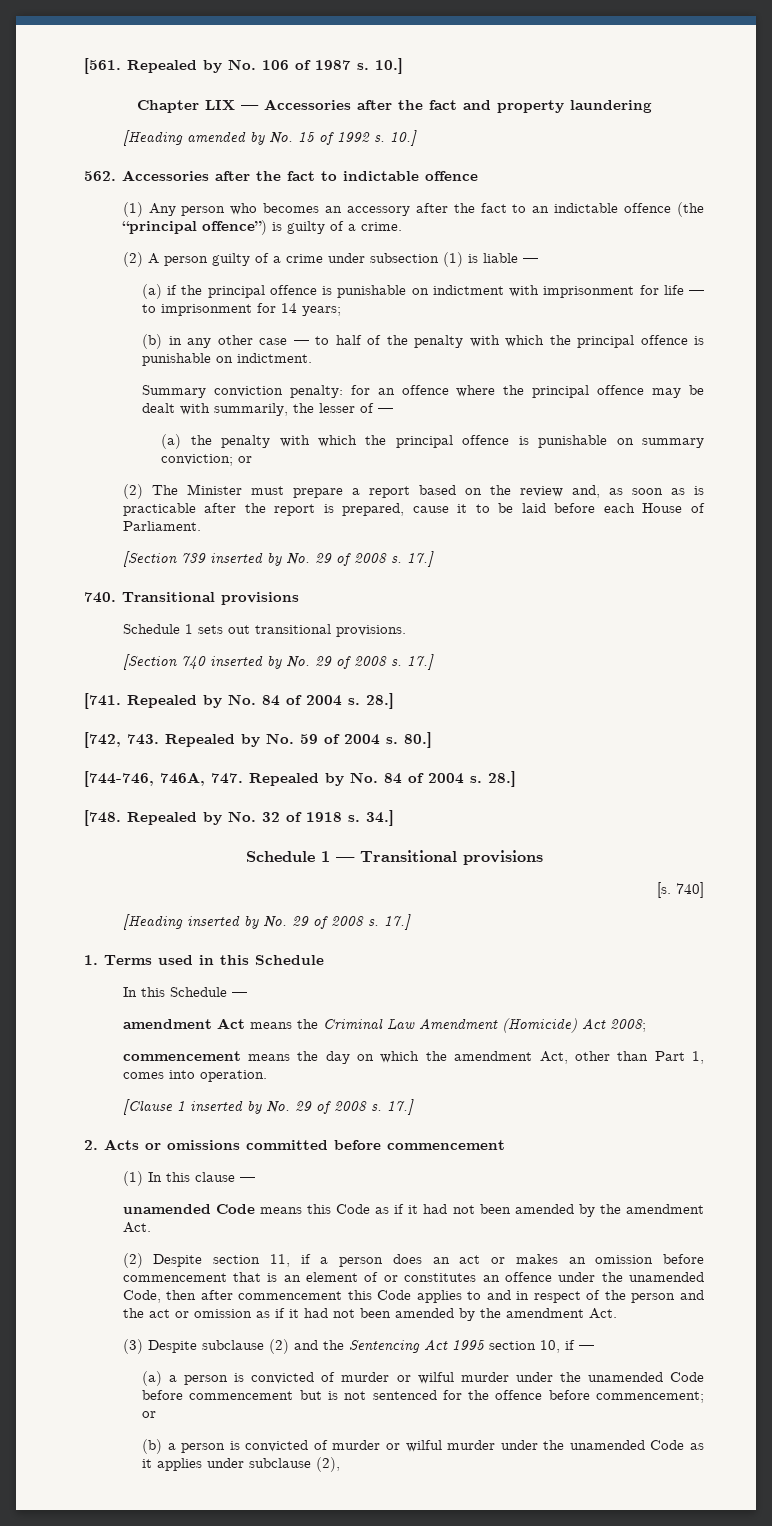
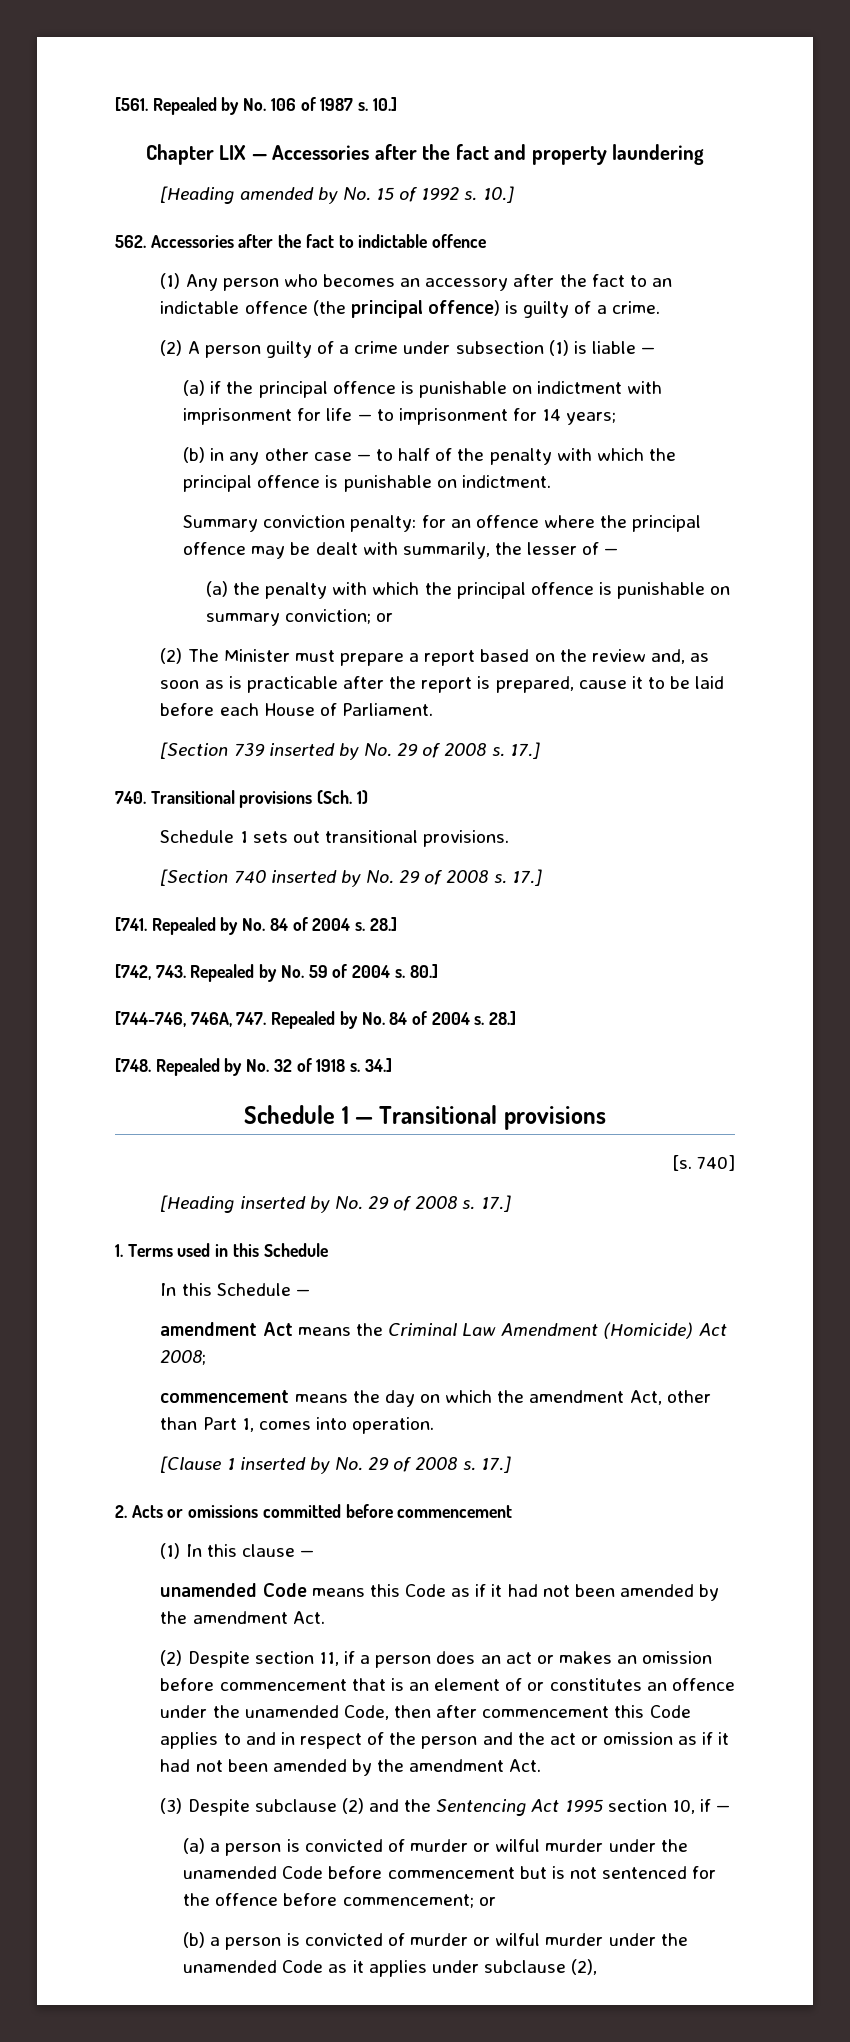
[121,220,267,235] “principal offence”) -> [350,300,500,318] principal offence)
(299, 598) none -> [317,790,368,804] (Sch. 1)

